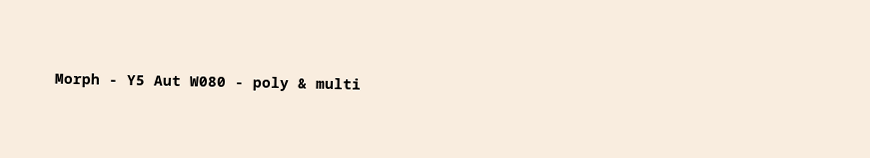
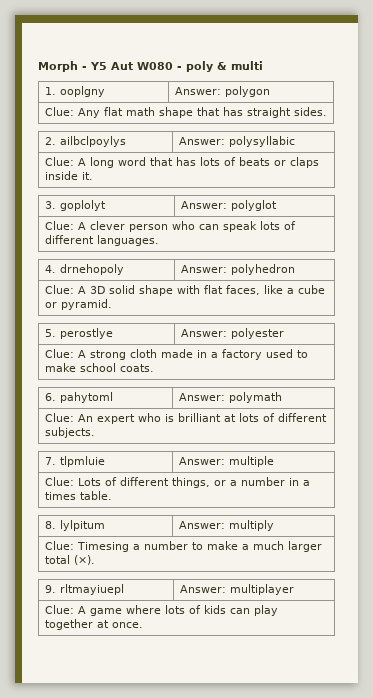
(361, 83) none -> [44,86,105,97] [174,86,270,97] [44,107,327,118] [44,136,126,147] [178,136,295,147] [44,157,319,168] [44,171,93,180] [44,200,106,211] [180,200,277,211] [44,221,296,232] [44,235,159,246] [44,264,124,275] [180,264,295,275] [44,285,325,296] [44,299,112,310] [44,328,113,339] [180,328,284,339] [44,349,308,360] [44,363,154,372] [44,392,113,403] [178,392,282,403] [44,413,327,424] [44,427,95,438] [44,456,105,467] [178,456,274,467] [44,477,310,488] [44,491,112,500] [44,520,105,531] [178,520,274,531] [44,541,322,552] [44,555,95,565] [44,584,124,595] [179,584,294,595] [44,605,278,616] [44,619,143,630] // 1. ooplgny | Answer: polygon // Clue: Any flat math shape that has straight sides. // 2. ailbclpoylys | Answer: polysyllabic // Clue: A long word that has lots of beats or claps inside it. // 3. goplolyt | Answer: polyglot // Clue: A clever person who can speak lots of different languages. // 4. drnehopoly | Answer: polyhedron // Clue: A 3D solid shape with flat faces, like a cube or pyramid. // 5. perostlye | Answer: polyester // Clue: A strong cloth made in a factory used to make school coats. // 6. pahytoml | Answer: polymath // Clue: An expert who is brilliant at lots of different subjects. // 7. tlpmluie | Answer: multiple // Clue: Lots of different things, or a number in a times table. // 8. lylpitum | Answer: multiply // Clue: Timesing a number to make a much larger total (×). // 9. rltmayiuepl | Answer: multiplayer // Clue: A game where lots of kids can play together at once.

